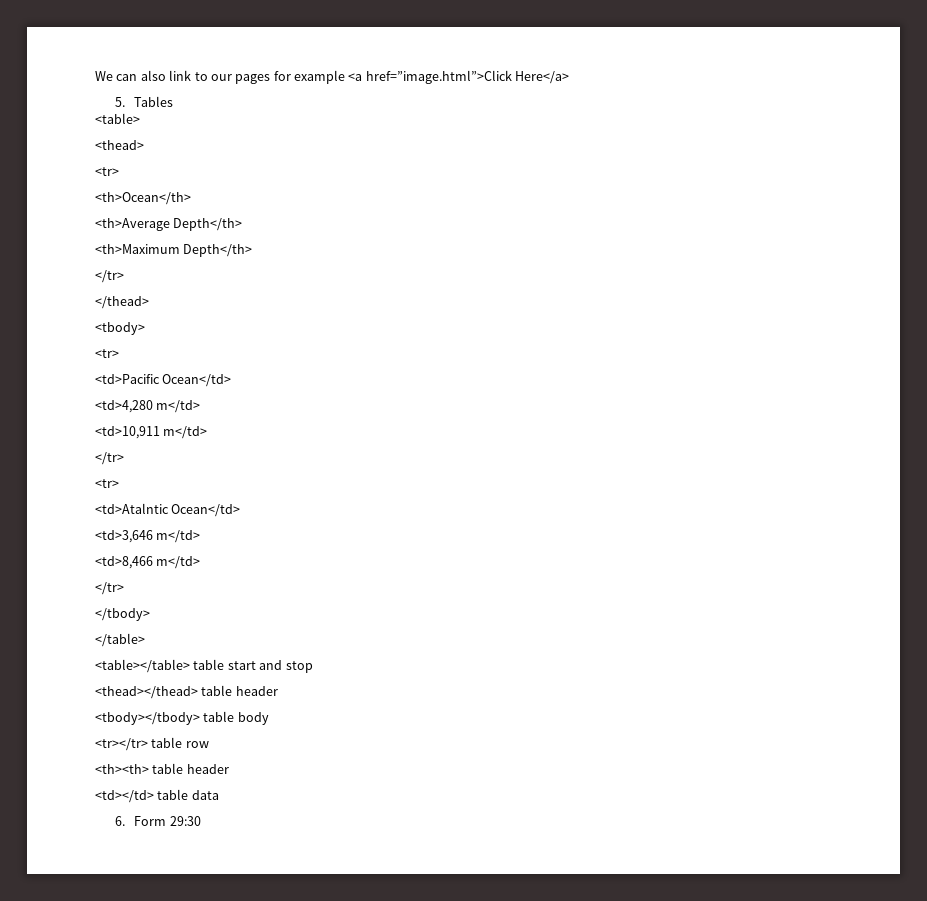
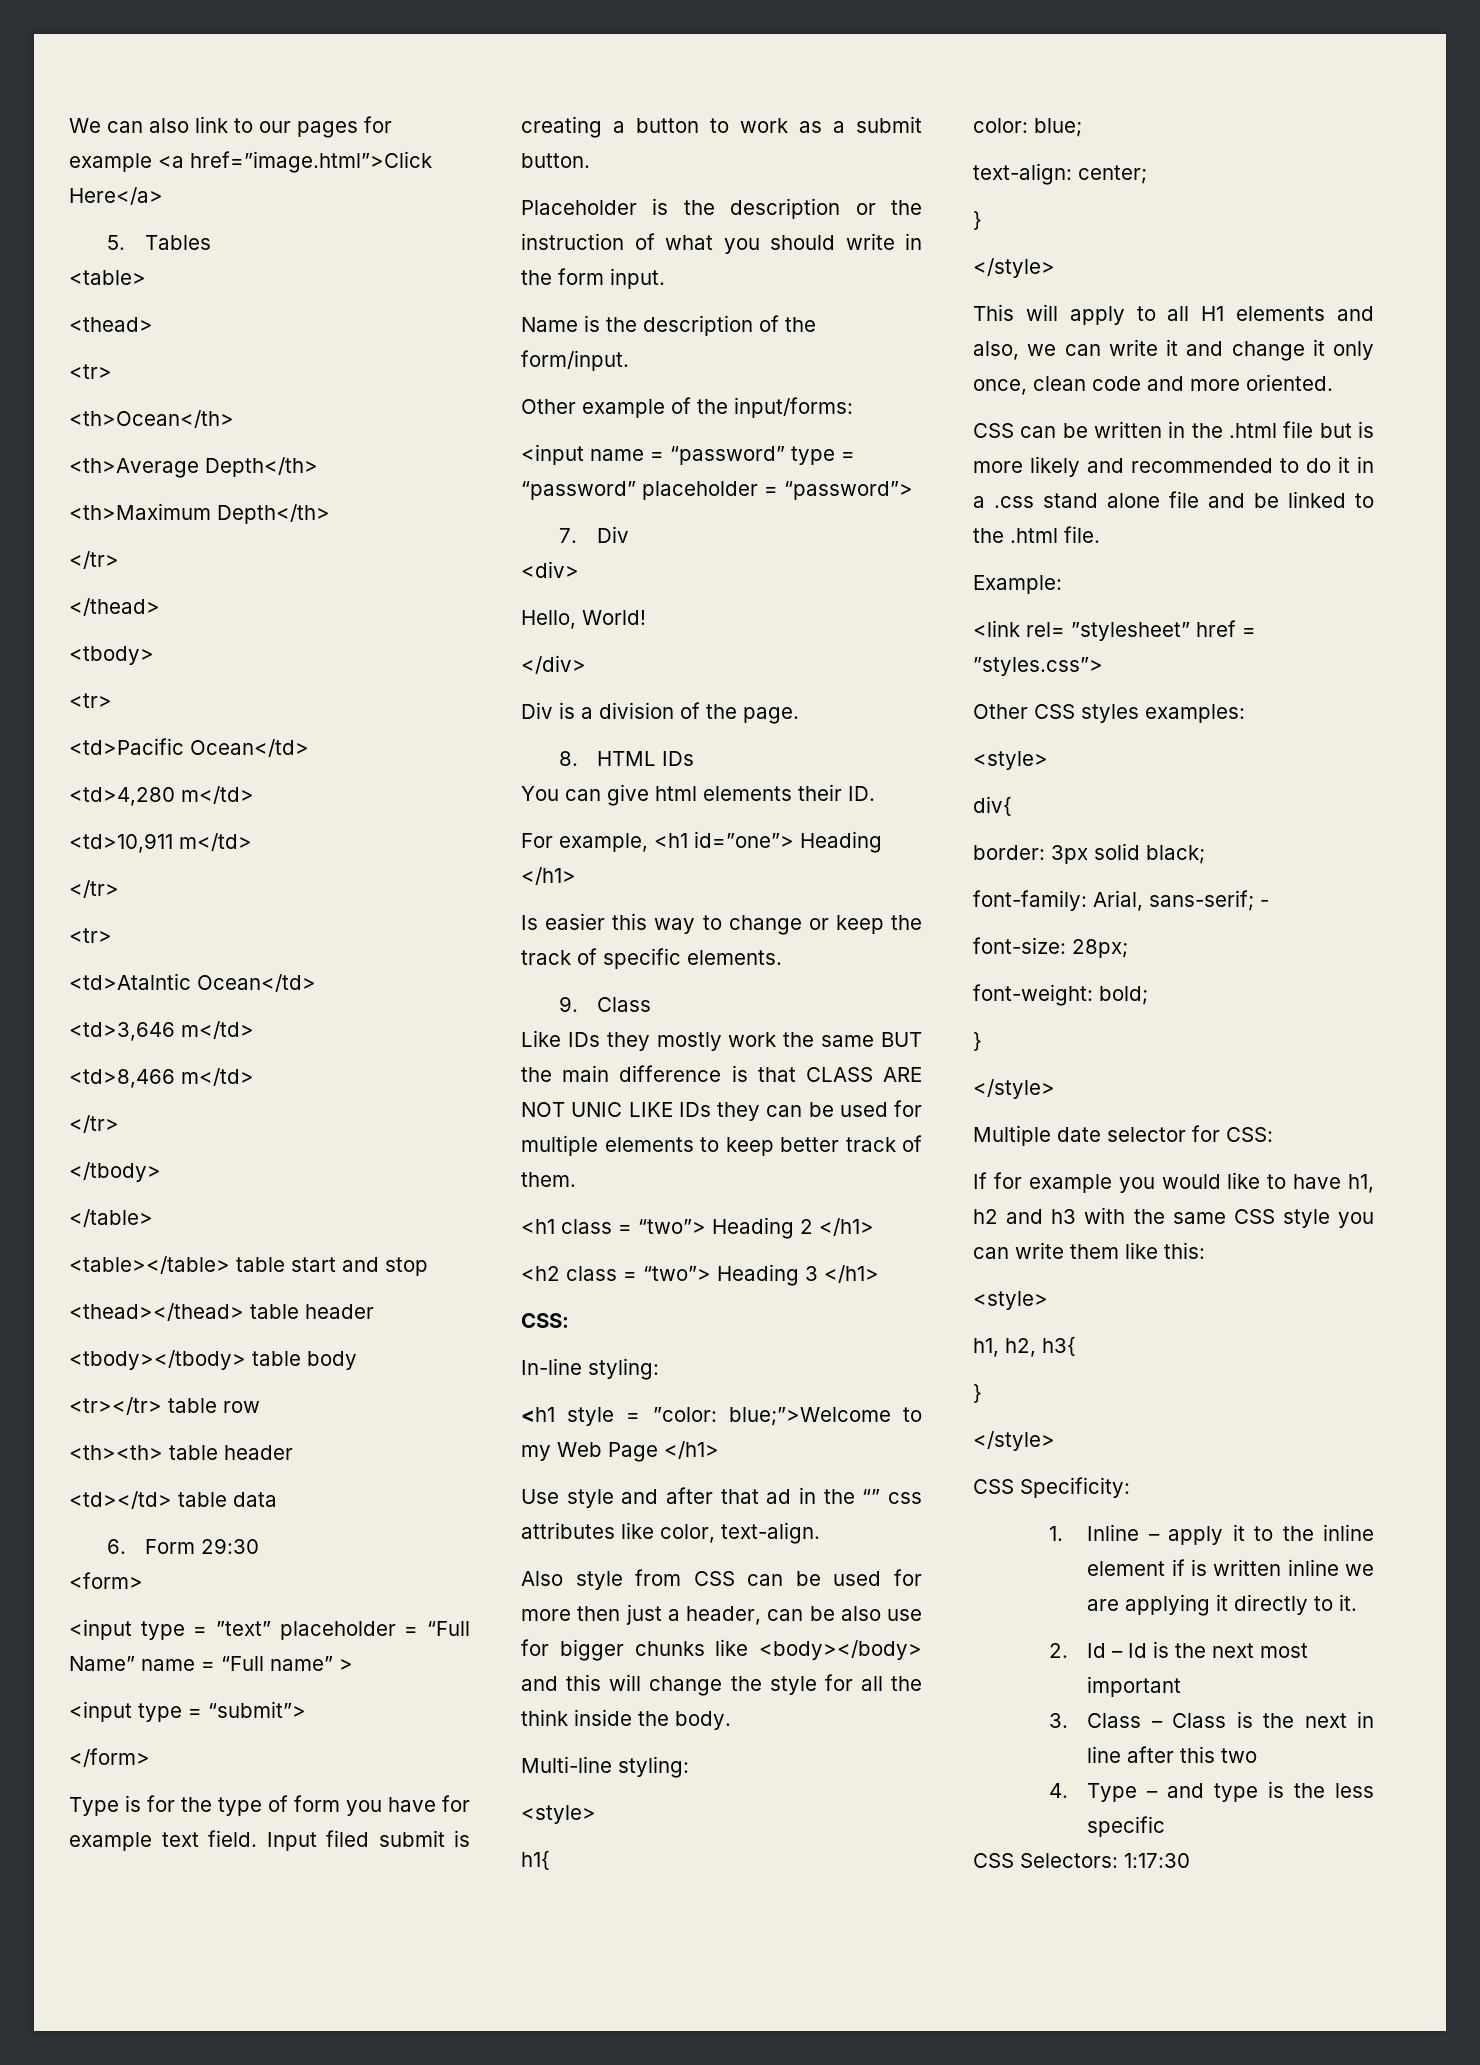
(201, 821) none -> [69,1572,143,1589] [69,1619,470,1640] [69,1656,353,1671] [69,1701,306,1722] [69,1748,150,1767] [69,1795,470,1816] [69,1830,470,1851] [521,116,922,138] [521,153,590,168] [521,198,922,219] [521,233,922,254] [521,268,665,289] [521,315,816,336] [521,350,629,371] [521,397,853,418] [521,444,855,465] [521,481,913,500] [559,526,630,543] [521,561,579,578] [521,610,646,629] [521,655,586,674] [521,702,799,724] [559,751,695,766] [521,784,875,806] [521,831,882,853] [521,867,576,885] [521,913,922,935] [521,948,782,969] [559,996,652,1012] [521,1030,922,1051] [521,1065,922,1082] [521,1100,922,1121] [521,1135,922,1156] [521,1172,576,1187] [521,1217,874,1239] [521,1264,879,1286] [521,1313,569,1328] [521,1358,659,1380] [521,1407,922,1426] [521,1441,719,1462] [521,1487,922,1508] [521,1522,820,1544] [521,1569,922,1590] [521,1604,922,1625] [521,1639,922,1661] [521,1674,922,1696] [521,1709,731,1730] [521,1756,689,1778] [521,1805,596,1824] [521,1850,550,1870] [973,118,1082,137] [973,163,1147,185] [973,211,982,230] [973,258,1055,278] [973,304,1374,325] [973,339,1374,361] [973,374,1333,395] [973,421,1374,438] [973,456,1374,477] [973,491,1374,508] [973,526,1100,543] [973,575,1062,594] [973,620,1256,641] [973,657,1103,676] [973,704,1245,723] [973,751,1048,770] [973,796,1012,816] [973,843,1205,864] [973,890,1269,911] [973,937,1128,958] [973,984,1148,1006] [973,1032,982,1051] [973,1079,1055,1099] [973,1125,1273,1146] [973,1172,1374,1193] [973,1207,1374,1228] [973,1242,1205,1259] [973,1291,1048,1310] [973,1336,1076,1357] [973,1384,982,1403] [973,1431,1055,1451] [973,1477,1130,1498] [1049,1524,1374,1545] [1087,1559,1374,1576] [1087,1594,1358,1616] [1049,1641,1309,1658] [1087,1676,1182,1697] [1049,1711,1374,1728] [1087,1746,1258,1763] [1049,1781,1374,1802] [1087,1816,1166,1837] [973,1853,1190,1868] // <form> // <input type = ”text” placeholder = “Full Name” name = “Full name” > // <input type = “submit”> // </form> // Type is for the type of form you have for example text field. Input filed submit is creating a button to work as a submit button. // Placeholder is the description or the instruction of what you should write in the form input. // Name is the description of the form/input. // Other example of the input/forms: // <input name = “password” type = “password” placeholder = “password”> // 7. Div // <div> // Hello, World! // </div> // Div is a division of the page. // 8. HTML IDs // You can give html elements their ID. // For example, <h1 id=”one”> Heading </h1> // Is easier this way to change or keep the track of specific elements. // 9. Class // Like IDs they mostly work the same BUT the main difference is that CLASS ARE NOT UNIC LIKE IDs they can be used for multiple elements to keep better track of them. // <h1 class = “two”> Heading 2 </h1> // <h2 class = “two”> Heading 3 </h1> // CSS: // In-line styling: // <h1 style = ”color: blue;”>Welcome to my Web Page </h1> // Use style and after that ad in the “” css attributes like color, text-align. // Also style from CSS can be used for more then just a header, can be also use for bigger chunks like <body></body> and this will change the style for all the think inside the body. // Multi-line styling: // <style> // h1{ // color: blue; // text-align: center; // } // </style> // This will apply to all H1 elements and also, we can write it and change it only once, clean code and more oriented. // CSS can be written in the .html file but is more likely and recommended to do it in a .css stand alone file and be linked to the .html file. // Example: // <link rel= ”stylesheet” href = ”styles.css”> // Other CSS styles examples: // <style> // div{ // border: 3px solid black; // font-family: Arial, sans-serif; - // font-size: 28px; // font-weight: bold; // } // </style> // Multiple date selector for CSS: // If for example you would like to have h1, h2 and h3 with the same CSS style you can write them like this: // <style> // h1, h2, h3{ // } // </style> // CSS Specificity: // 1. Inline – apply it to the inline element if is written inline we are applying it directly to it. // 2. Id – Id is the next most important // 3. Class – Class is the next in line after this two // 4. Type – and type is the less specific // CSS Selectors: 1:17:30

